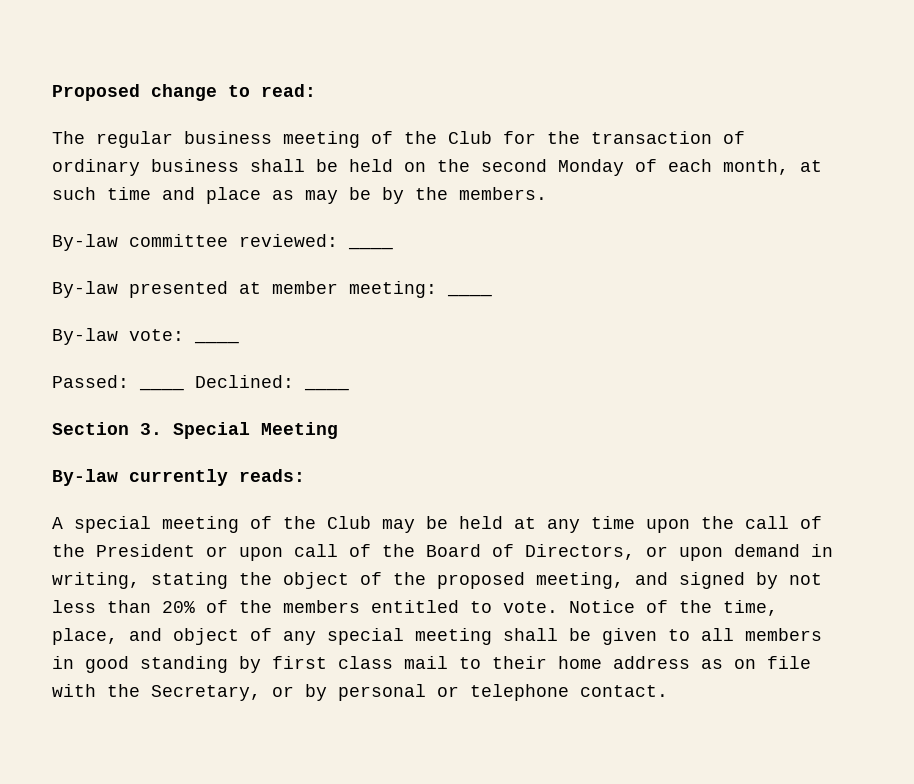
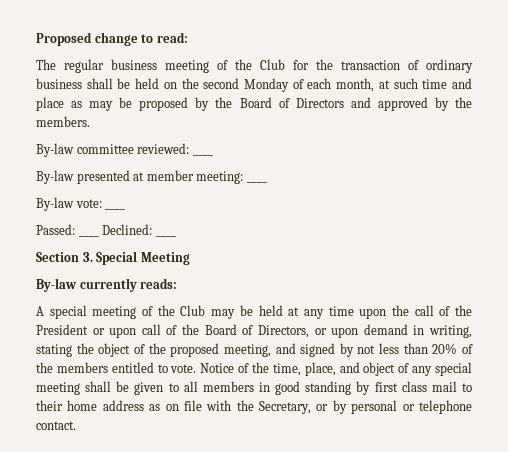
(371, 193) none -> [139,97,428,111] proposed by the Board of Directors and approved

